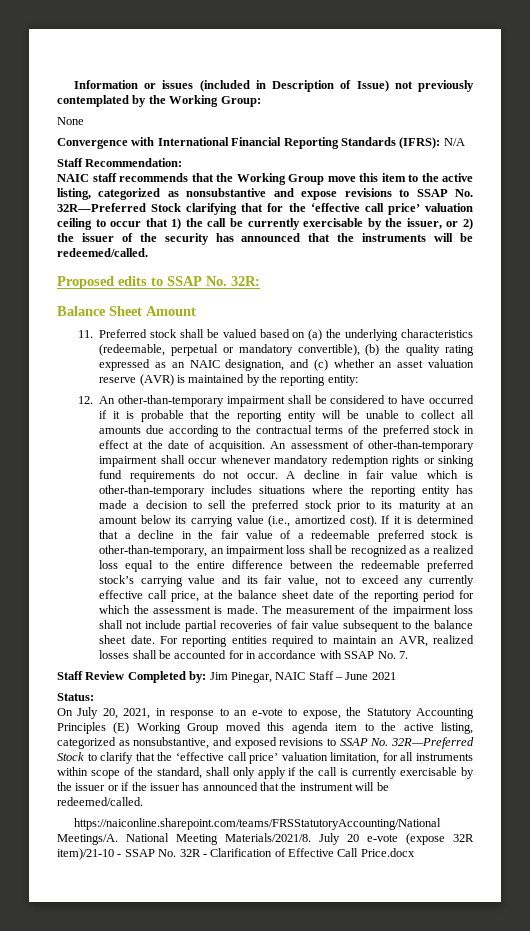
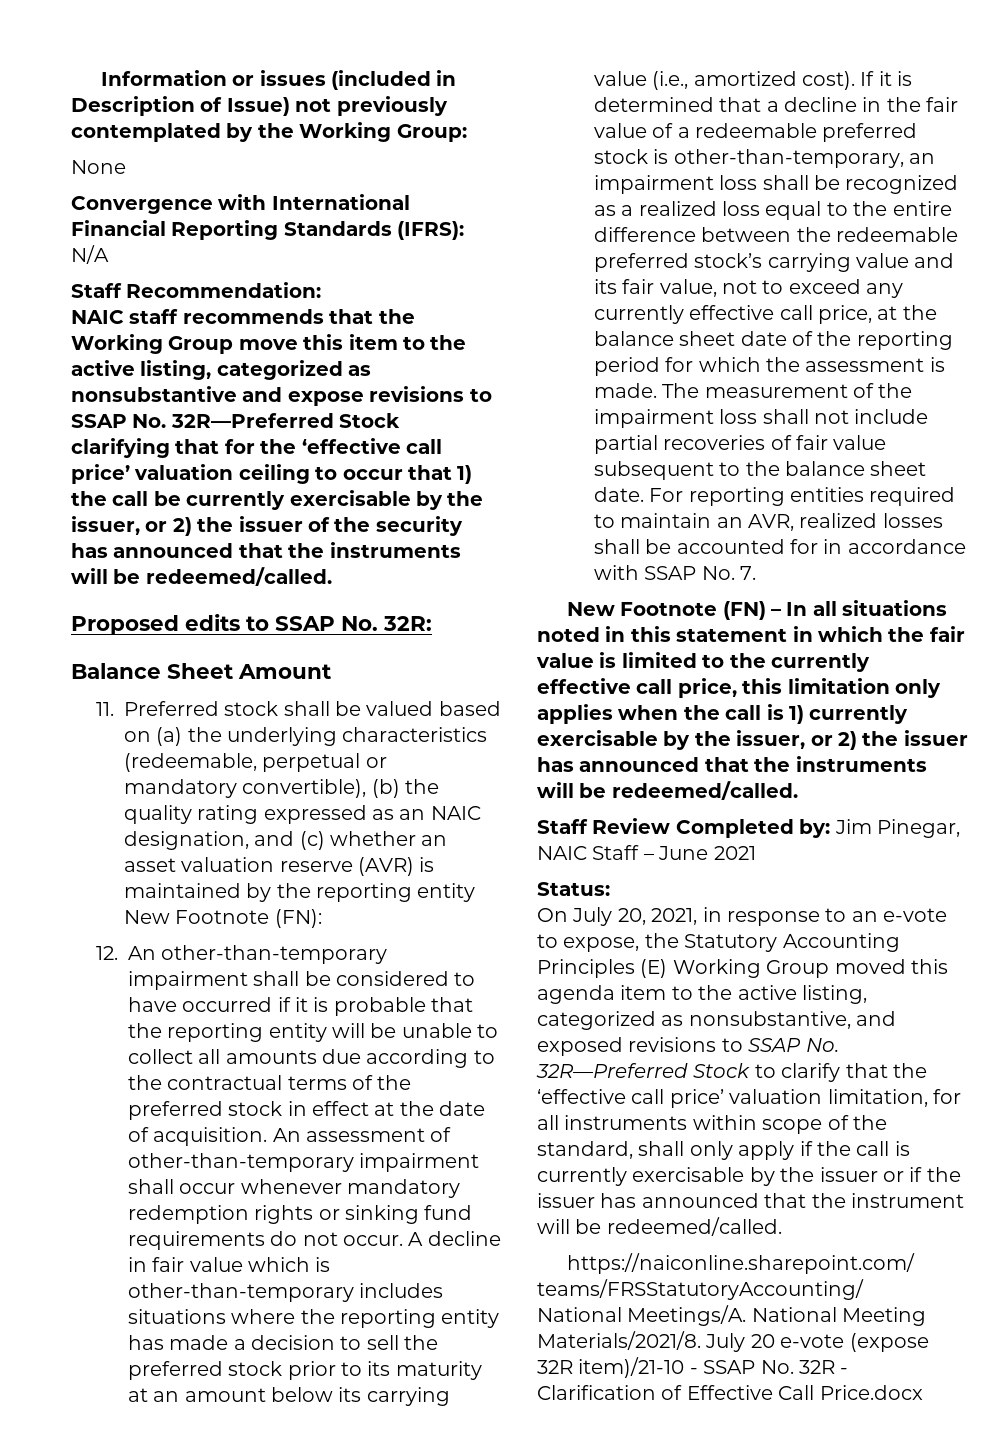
[327,375,358,386] entity: -> [417,883,476,902] [123,909,322,928] entity New Footnote (FN):
(408, 655) none -> [566,600,948,620] [537,626,965,642] [536,652,870,672] [537,678,941,698] [537,704,909,724] [537,730,968,750] [537,756,927,772] [537,781,798,800] // New Footnote (FN) – In all situations noted in this statement in which the fair value is limited to the currently effective call price, this limitation only applies when the call is 1) currently exercisable by the issuer, or 2) the issuer has announced that the instruments will be redeemed/called.

